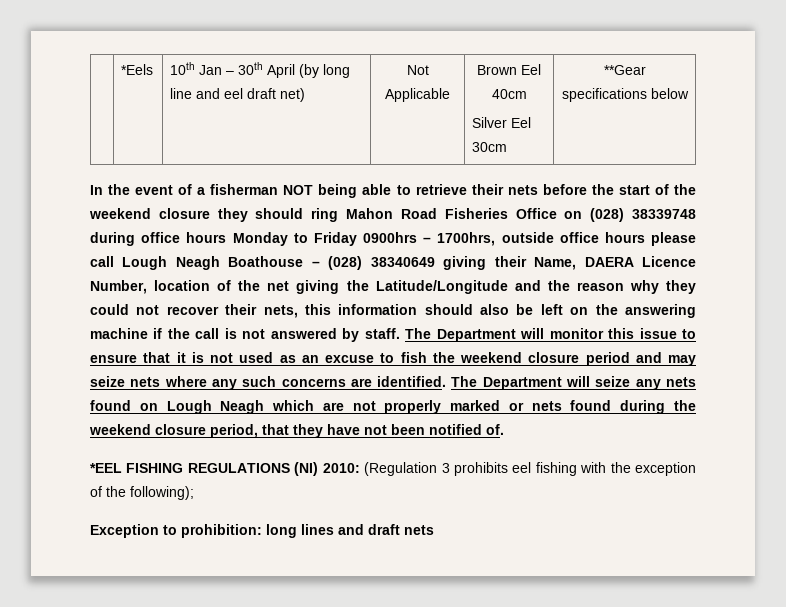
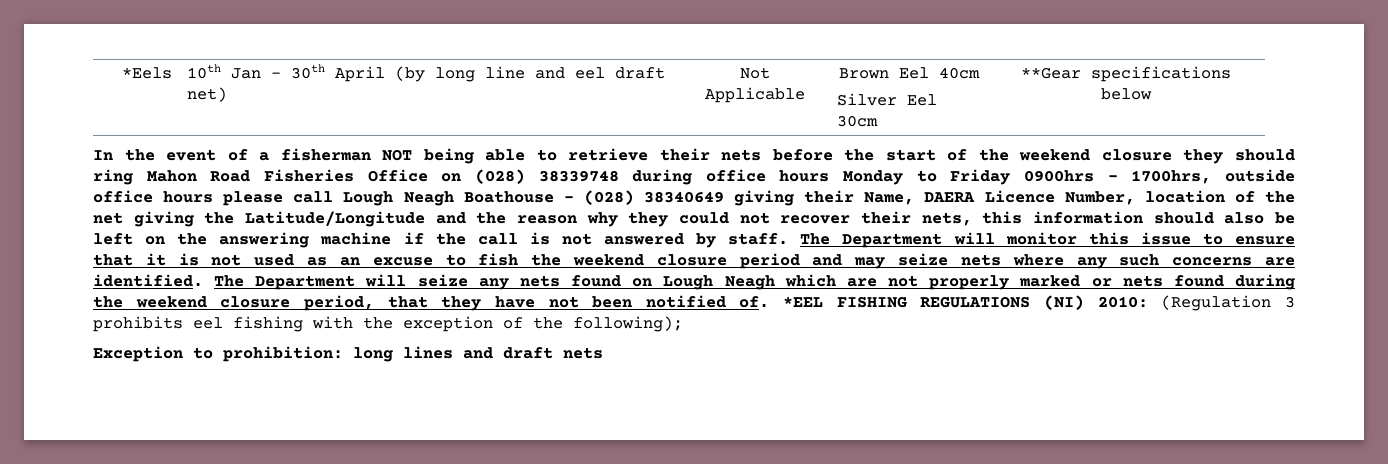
(504, 429) // -> (770, 302) none

